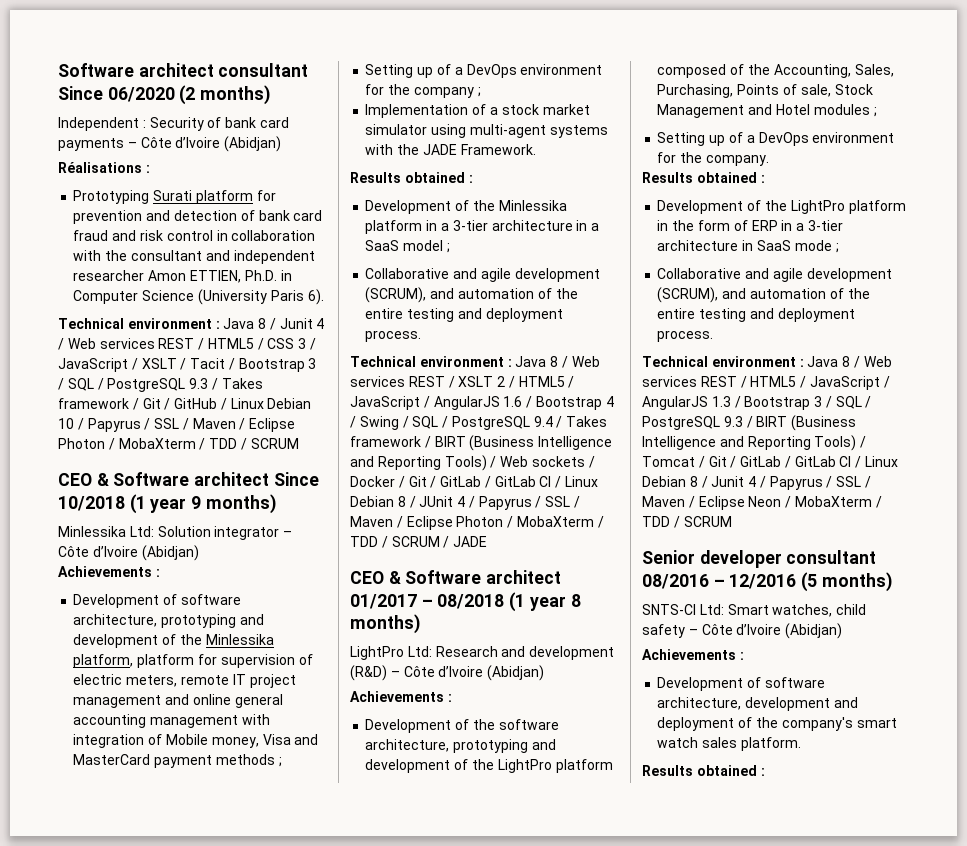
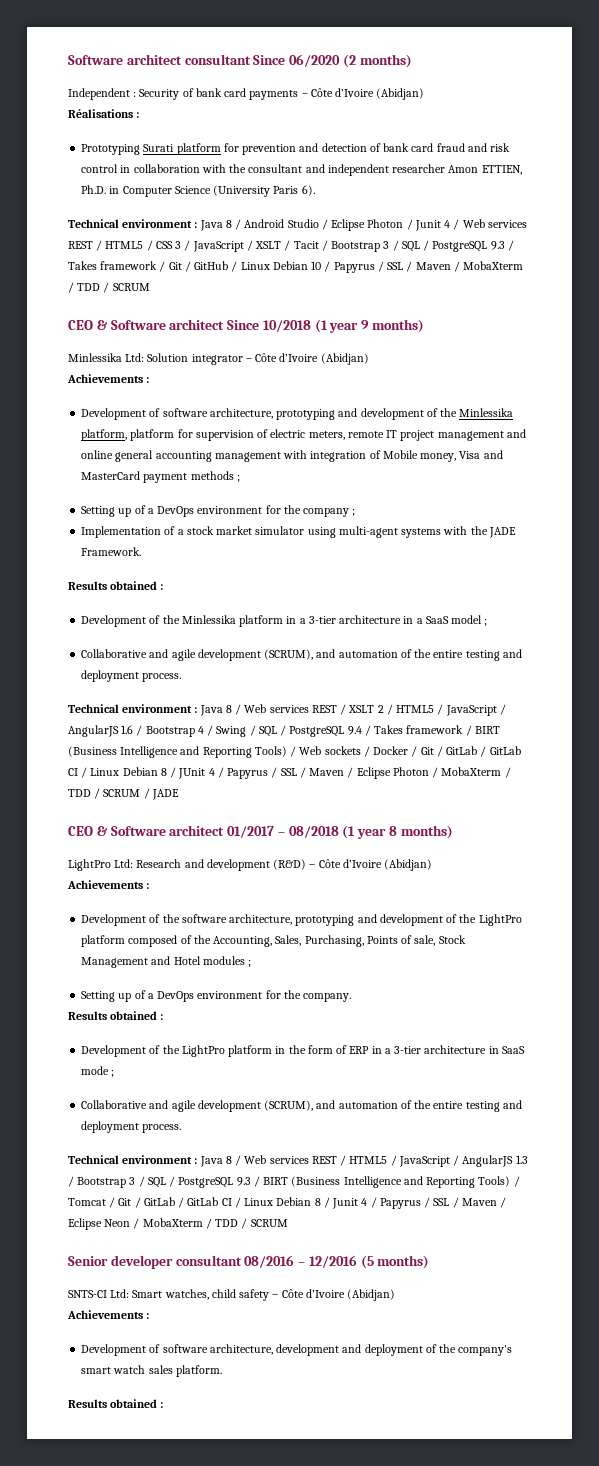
(276, 324) none -> [244,219,413,231] Android Studio / Eclipse Photon /
[249,418,296,432] [58,438,115,450] Eclipse Photon / -> (460, 266) none

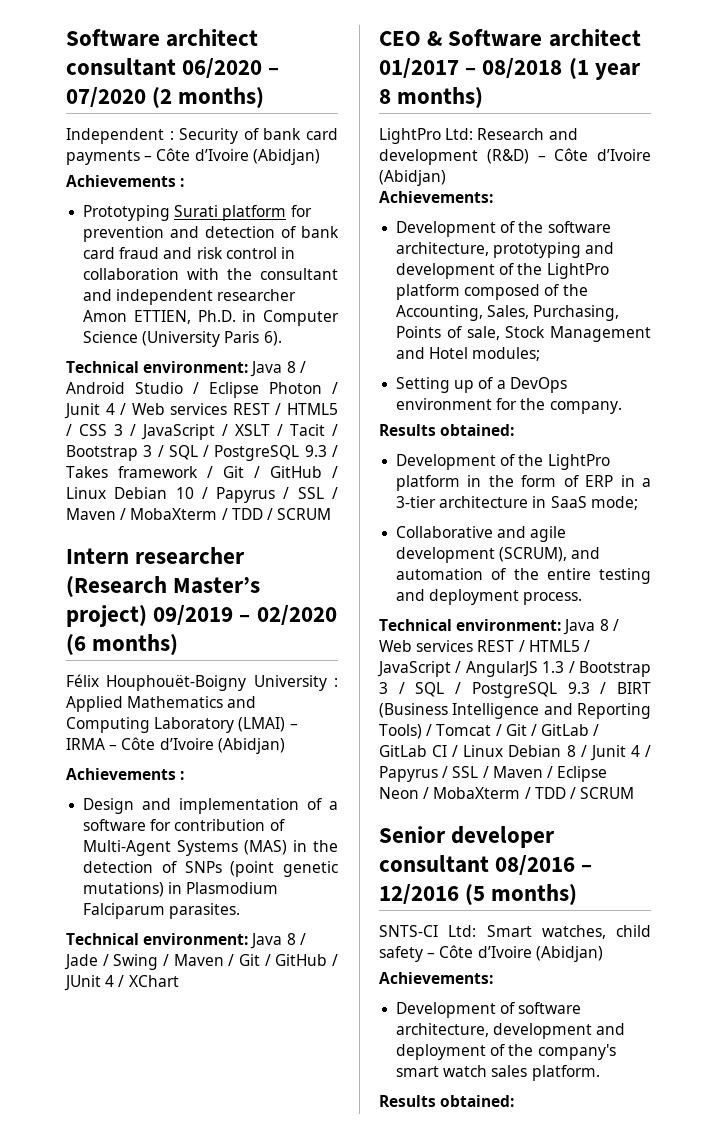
[253,54,341,67] Since 06/2020 -> [182,58,280,79] [66,87,146,108] 06/2020 – 07/2020
[68,109,133,118] Réalisations -> [66,175,176,187] Achievements
[122,219,198,228] environment : -> [143,361,249,373] environment:
[68,319,425,333] [68,353,369,365] [67,374,150,383] [81,408,514,420] [81,429,526,441] [81,450,503,462] [81,471,240,483] [81,505,356,517] [81,526,516,538] [81,547,142,556] [68,581,164,590] [81,615,488,627] [81,649,522,661] [81,670,182,682] [68,704,506,716] [68,725,500,737] [68,746,521,758] [68,767,511,779] [68,788,179,800] CEO & Software architect Since 10/2018 (1 year 9 months) // Minlessika Ltd: Solution integrator – Côte d’Ivoire (Abidjan) // Achievements : // Development of software architecture, prototyping and development of the Minlessika platform, platform for supervision of electric meters, remote IT project management and online general accounting management with integration of Mobile money, Visa and MasterCard payment methods ; // Setting up of a DevOps environment for the company ; // Implementation of a stock market simulator using multi-agent systems with the JADE Framework. // Results obtained : // Development of the Minlessika platform in a 3-tier architecture in a SaaS model ; // Collaborative and agile development (SCRUM), and automation of the entire testing and deployment process. // Technical environment : Java 8 / Web services REST / XSLT 2 / HTML5 / JavaScript / AngularJS 1.6 / Bootstrap 4 / Swing / SQL / PostgreSQL 9.4 / Takes framework / BIRT (Business Intelligence and Reporting Tools) / Web sockets / Docker / Git / GitLab / GitLab CI / Linux Debian 8 / JUnit 4 / Papyrus / SSL / Maven / Eclipse Photon / MobaXterm / TDD / SCRUM / JADE -> [66,547,246,565] [66,576,261,598] [66,605,337,627] [66,634,179,656] [66,674,338,691] [66,696,257,712] [66,717,298,733] [66,737,285,754] [66,768,185,780] [83,798,338,814] [83,819,285,831] [83,840,338,856] [83,861,338,877] [83,882,279,897] [83,903,241,919] [66,933,306,949] [64,954,338,970] [64,975,179,991] Intern researcher (Research Master’s project) 09/2019 – 02/2020 (6 months) // Félix Houphouët-Boigny University : Applied Mathematics and Computing Laboratory (LMAI) – IRMA – Côte d’Ivoire (Abidjan) // Achievements : // Design and implementation of a software for contribution of Multi-Agent Systems (MAS) in the detection of SNPs (point genetic mutations) in Plasmodium Falciparum parasites. // Technical environment: Java 8 / Jade / Swing / Maven / Git / GitHub / JUnit 4 / XChart
[67,880,150,889] Achievements : -> [379,191,493,203] Achievements:
[202,956,252,967] modules ; -> [472,347,541,361] modules;
[110,1011,164,1020] obtained : -> [440,424,515,436] obtained:
[81,1066,115,1077] mode ; -> [590,496,638,510] mode;
[122,1155,198,1164] environment : -> [456,619,562,631] environment:
[67,1310,150,1319] Achievements : -> [379,972,493,984] Achievements:
[110,1399,164,1408] obtained : -> [440,1095,515,1107] obtained:

